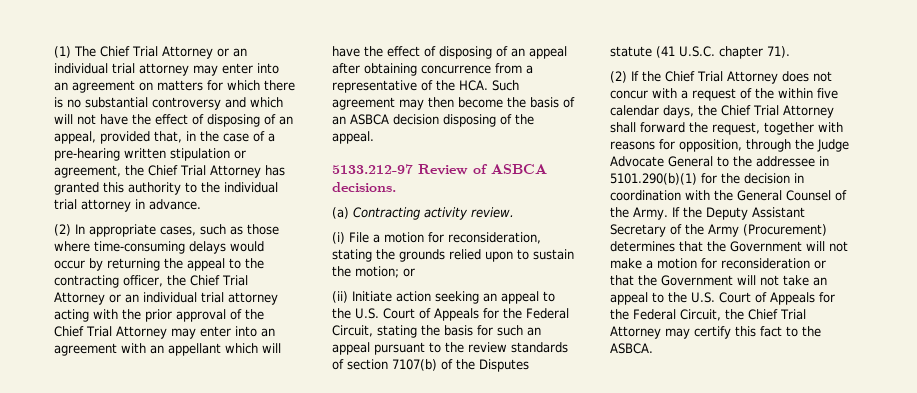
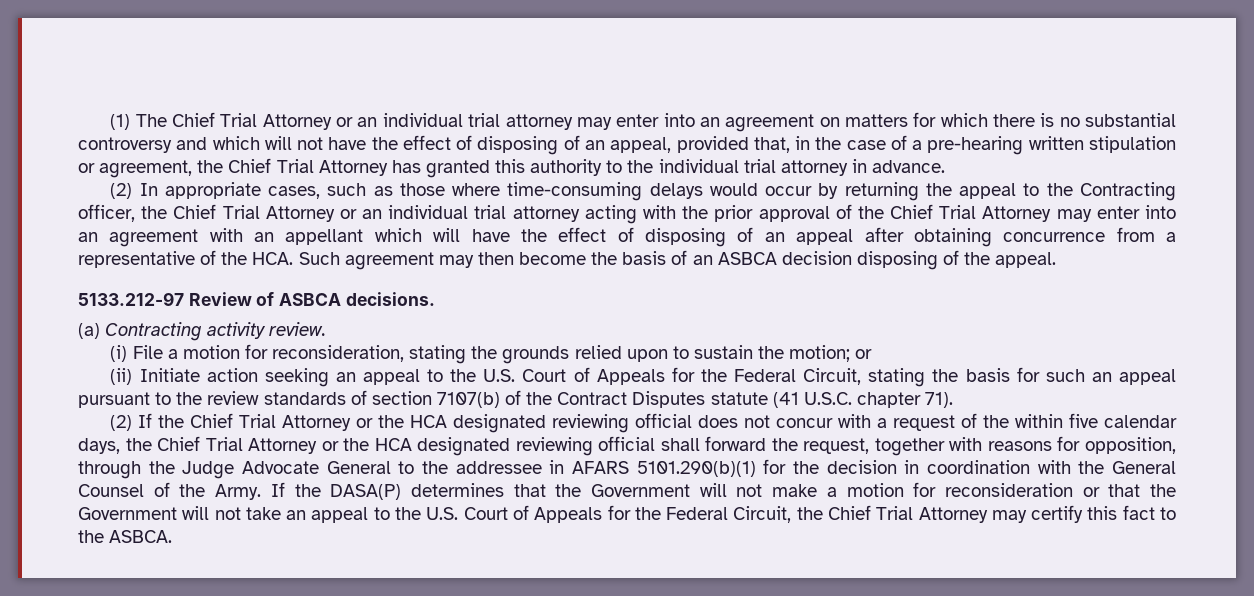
[54,275,119,288] contracting -> [1079,182,1176,201] Contracting
(475, 364) none -> [557,392,628,405] Contract
(778, 77) none -> [356,413,693,433] or the HCA designated reviewing official
(834, 111) none -> [321,436,656,456] or the HCA designated reviewing official
(829, 161) none -> [572,461,630,474] AFARS
[705,207,805,220] [610,224,827,237] Deputy Assistant Secretary of the Army (Procurement) -> [330,484,402,500] DASA(P)

